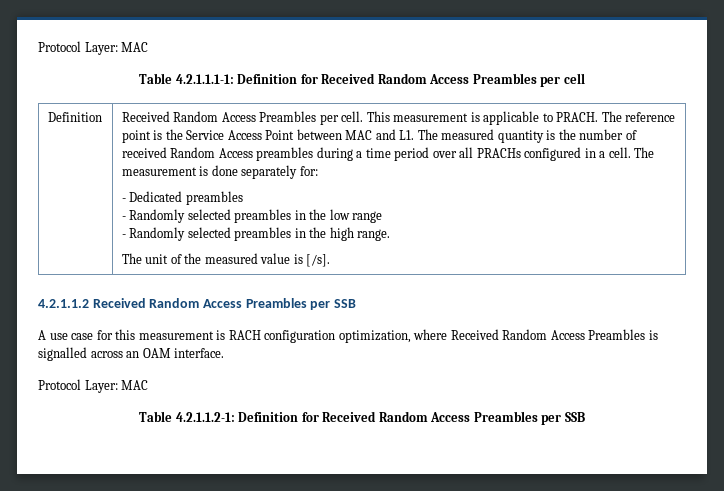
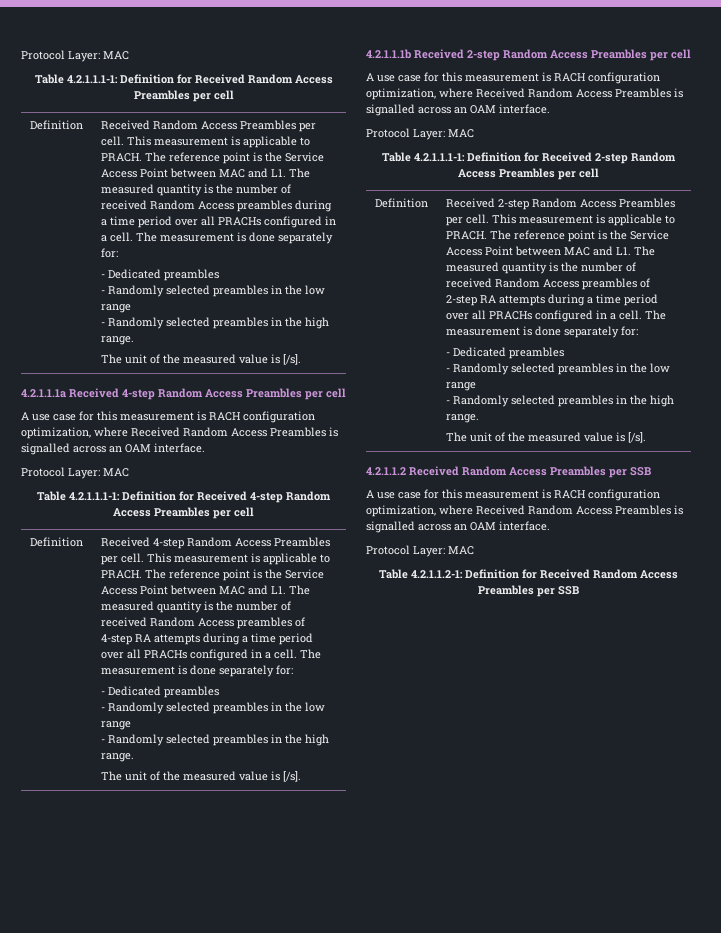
(331, 260) none -> [21,388,346,400] [21,411,315,423] [21,427,338,439] [21,443,205,455] [21,467,129,479] [37,491,331,503] [113,507,254,519] [29,537,83,547] [100,537,330,549] [100,553,330,565] [100,569,324,581] [100,585,310,595] [100,601,291,613] [100,617,305,629] [100,633,313,645] [100,649,321,661] [100,665,293,677] [100,686,219,698] [100,702,325,714] [100,721,131,730] [100,734,329,746] [100,753,134,762] [100,771,301,782] [366,49,691,61] [366,72,660,84] [366,88,683,100] [366,104,550,116] [366,128,474,140] [382,152,676,164] [458,168,599,180] [374,198,428,208] [445,198,675,210] [445,214,675,226] [445,230,669,242] [445,246,655,256] [445,262,636,274] [445,278,650,290] [445,294,658,306] [445,310,666,322] [445,326,638,338] [445,347,564,359] [445,363,670,375] [445,382,476,391] [445,395,674,407] [445,414,479,423] [445,432,646,443] // 4.2.1.1.1a Received 4-step Random Access Preambles per cell // A use case for this measurement is RACH configuration optimization, where Received Random Access Preambles is signalled across an OAM interface. // Protocol Layer: MAC // Table 4.2.1.1.1-1: Definition for Received 4-step Random Access Preambles per cell // Definition | Received 4-step Random Access Preambles per cell. This measurement is applicable to PRACH. The reference point is the Service Access Point between MAC and L1. The measured quantity is the number of received Random Access preambles of 4-step RA attempts during a time period over all PRACHs configured in a cell. The measurement is done separately for: // - Dedicated preambles // - Randomly selected preambles in the low range // - Randomly selected preambles in the high range. // The unit of the measured value is [/s]. // 4.2.1.1.1b Received 2-step Random Access Preambles per cell // A use case for this measurement is RACH configuration optimization, where Received Random Access Preambles is signalled across an OAM interface. // Protocol Layer: MAC // Table 4.2.1.1.1-1: Definition for Received 2-step Random Access Preambles per cell // Definition | Received 2-step Random Access Preambles per cell. This measurement is applicable to PRACH. The reference point is the Service Access Point between MAC and L1. The measured quantity is the number of received Random Access preambles of 2-step RA attempts during a time period over all PRACHs configured in a cell. The measurement is done separately for: // - Dedicated preambles // - Randomly selected preambles in the low range // - Randomly selected preambles in the high range. // The unit of the measured value is [/s].

